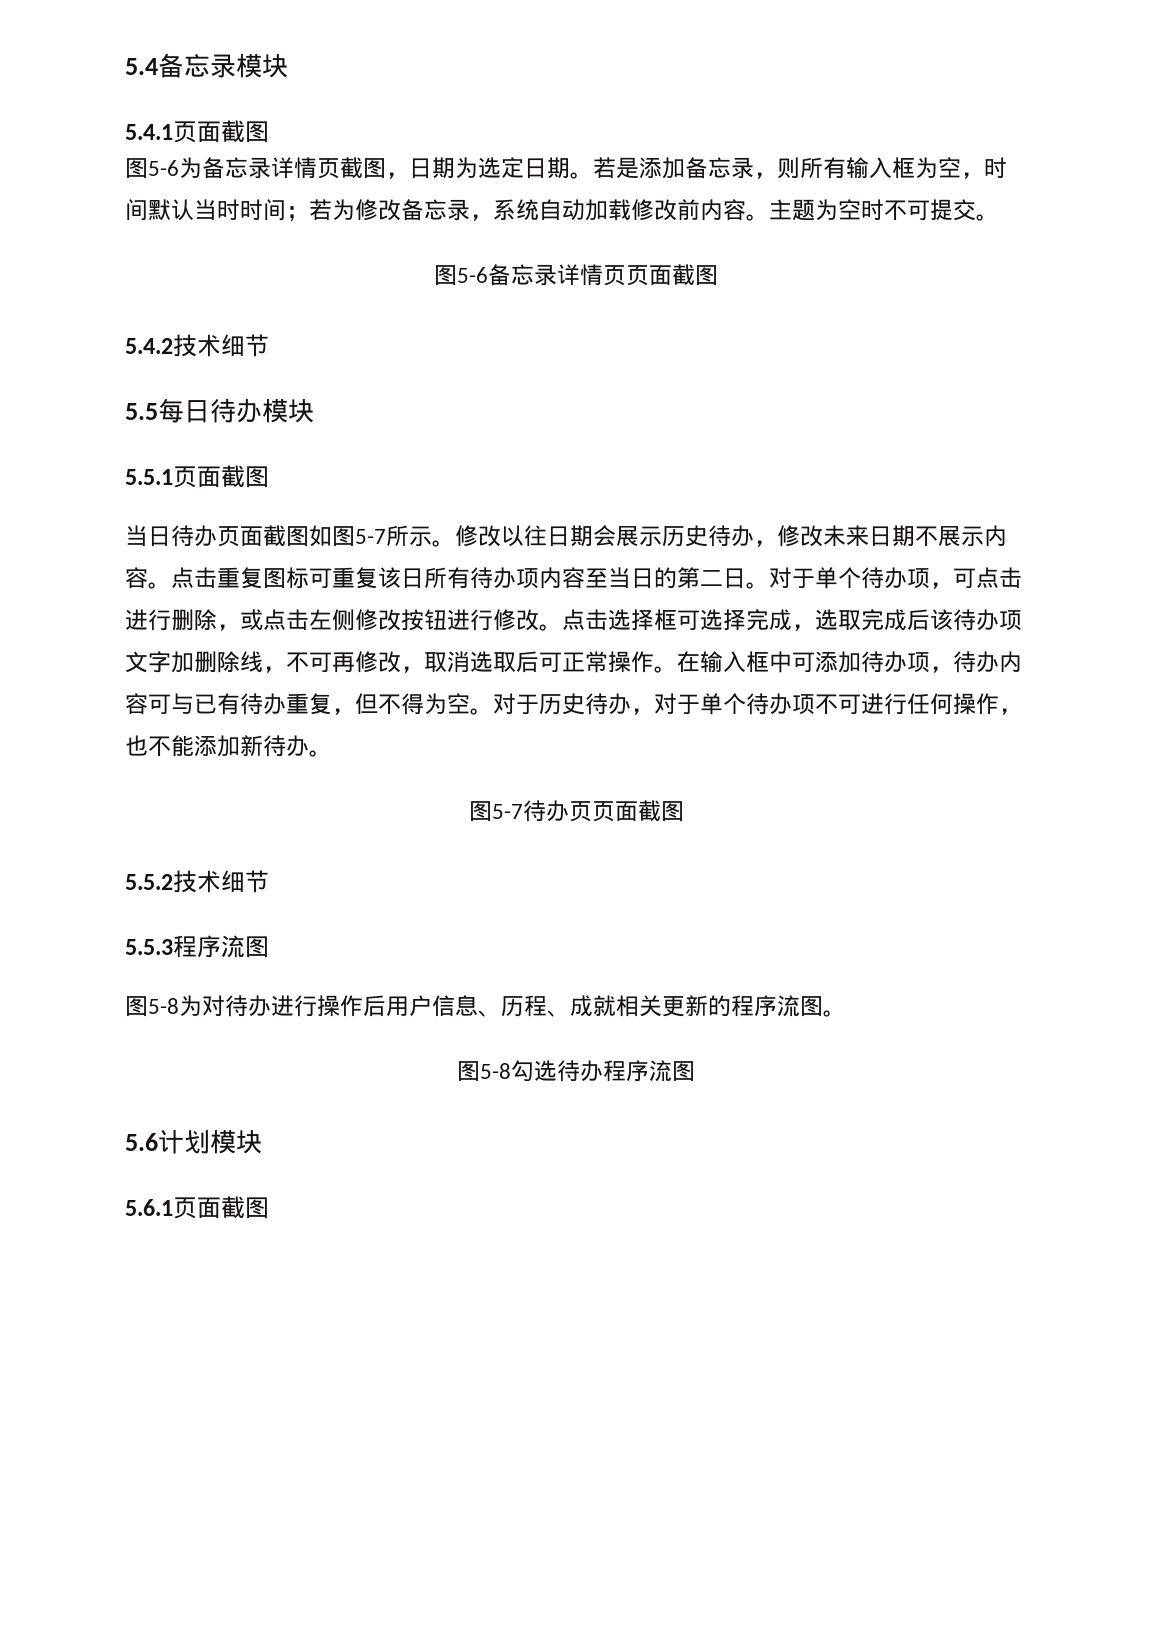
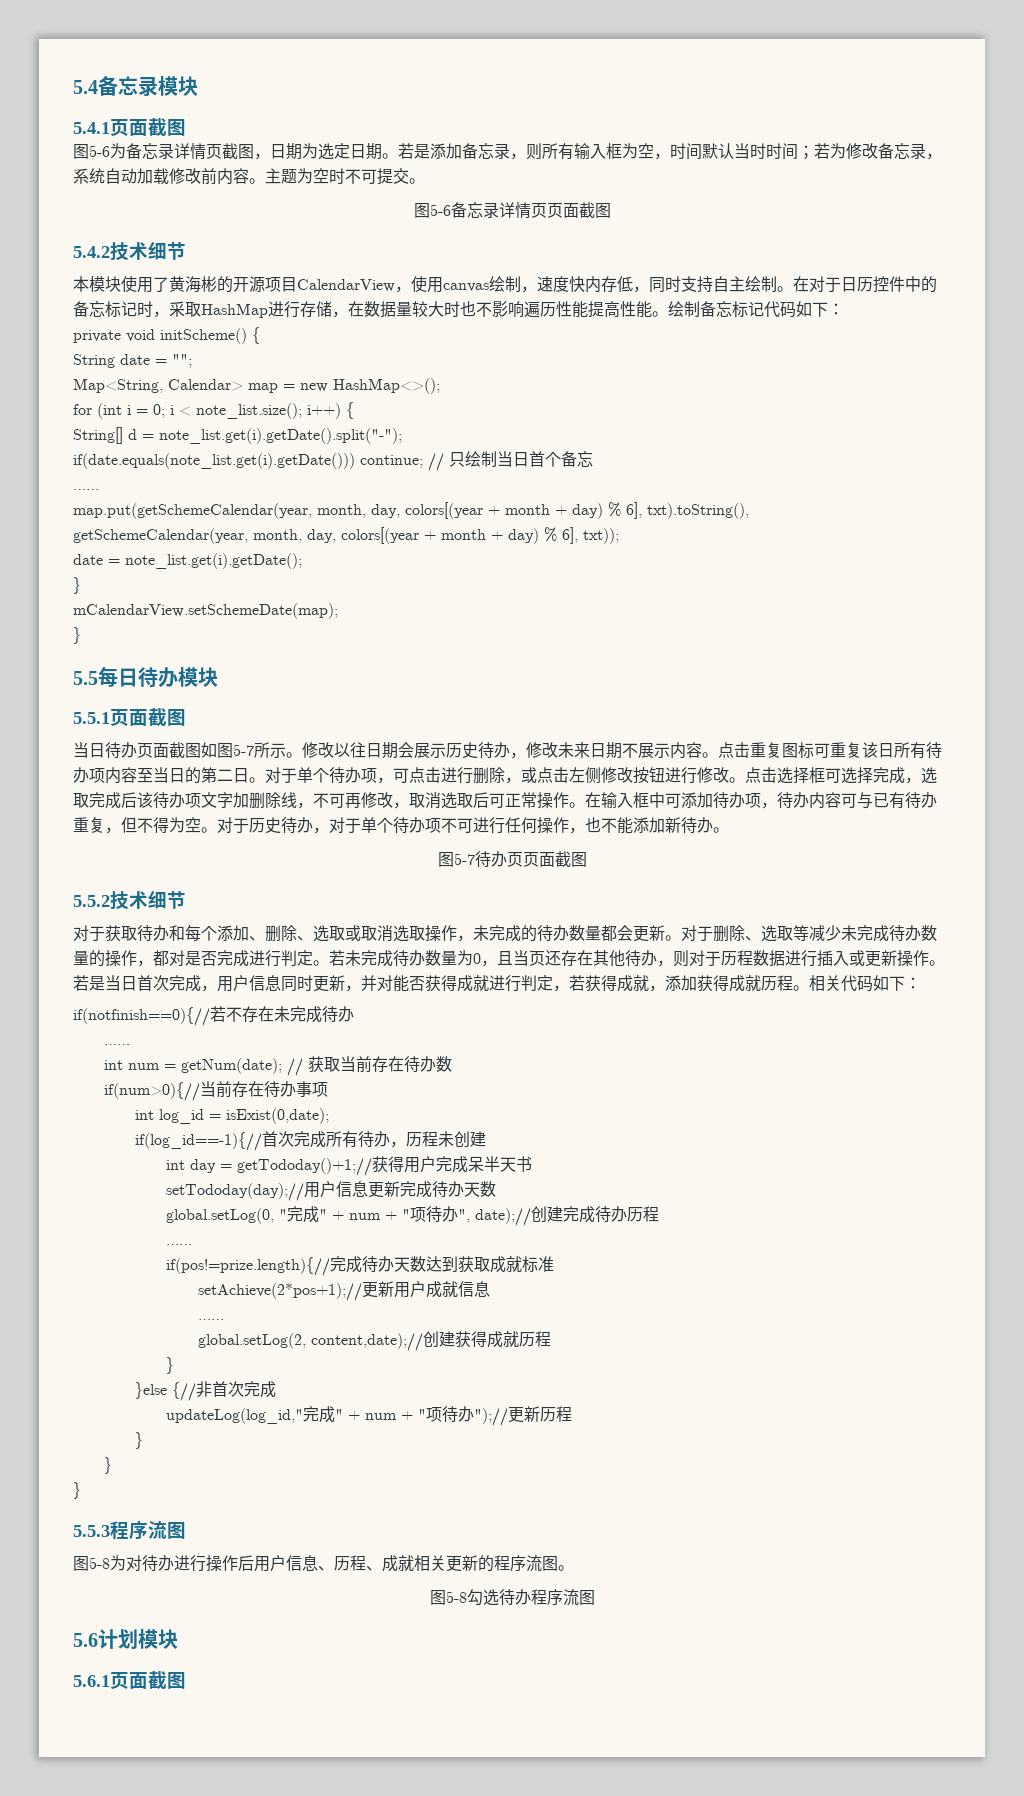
(269, 345) none -> [73,276,937,293] [73,301,844,318] [73,327,260,344] [73,354,192,368] [73,378,440,394] [73,402,354,419] [73,427,402,444] [73,451,593,471] [73,489,99,490] [73,502,749,519] [73,527,619,544] [73,553,302,569] [73,577,81,594] [73,603,338,619] [73,627,81,644] // 本模块使用了黄海彬的开源项目CalendarView，使用canvas绘制，速度快内存低，同时支持自主绘制。在对于日历控件中的备忘标记时，采取HashMap进行存储，在数据量较大时也不影响遍历性能提高性能。绘制备忘标记代码如下： // private void initScheme() { // String date = ""; // Map<String, Calendar> map = new HashMap<>(); // for (int i = 0; i < note_list.size(); i++) { // String[] d = note_list.get(i).getDate().split("-"); // if(date.equals(note_list.get(i).getDate())) continue; // 只绘制当日首个备忘 // …… // map.put(getSchemeCalendar(year, month, day, colors[(year + month + day) % 6], txt).toString(), // getSchemeCalendar(year, month, day, colors[(year + month + day) % 6], txt)); // date = note_list.get(i).getDate(); // } // mCalendarView.setSchemeDate(map); // }
(269, 881) none -> [73,925,937,942] [73,950,945,967] [73,975,921,992] [73,1006,354,1026] [104,1044,131,1045] [104,1056,453,1076] [104,1081,329,1101] [135,1108,330,1124] [135,1131,487,1151] [166,1156,533,1176] [166,1181,497,1201] [166,1206,660,1226] [166,1244,193,1245] [166,1256,555,1276] [197,1281,490,1301] [197,1319,224,1320] [197,1331,551,1351] [166,1357,175,1374] [135,1381,277,1401] [166,1406,573,1426] [135,1432,144,1449] [104,1457,113,1474] [73,1482,81,1499] // 对于获取待办和每个添加、删除、选取或取消选取操作，未完成的待办数量都会更新。对于删除、选取等减少未完成待办数量的操作，都对是否完成进行判定。若未完成待办数量为0，且当页还存在其他待办，则对于历程数据进行插入或更新操作。若是当日首次完成，用户信息同时更新，并对能否获得成就进行判定，若获得成就，添加获得成就历程。相关代码如下： // if(notfinish==0){//若不存在未完成待办 // …… // int num = getNum(date); // 获取当前存在待办数 // if(num>0){//当前存在待办事项 // int log_id = isExist(0,date); // if(log_id==-1){//首次完成所有待办，历程未创建 // int day = getTododay()+1;//获得用户完成呆半天书 // setTododay(day);//用户信息更新完成待办天数 // global.setLog(0, "完成" + num + "项待办", date);//创建完成待办历程 // …… // if(pos!=prize.length){//完成待办天数达到获取成就标准 // setAchieve(2*pos+1);//更新用户成就信息 // …… // global.setLog(2, content,date);//创建获得成就历程 // } // }else {//非首次完成 // updateLog(log_id,"完成" + num + "项待办");//更新历程 // } // } // }

